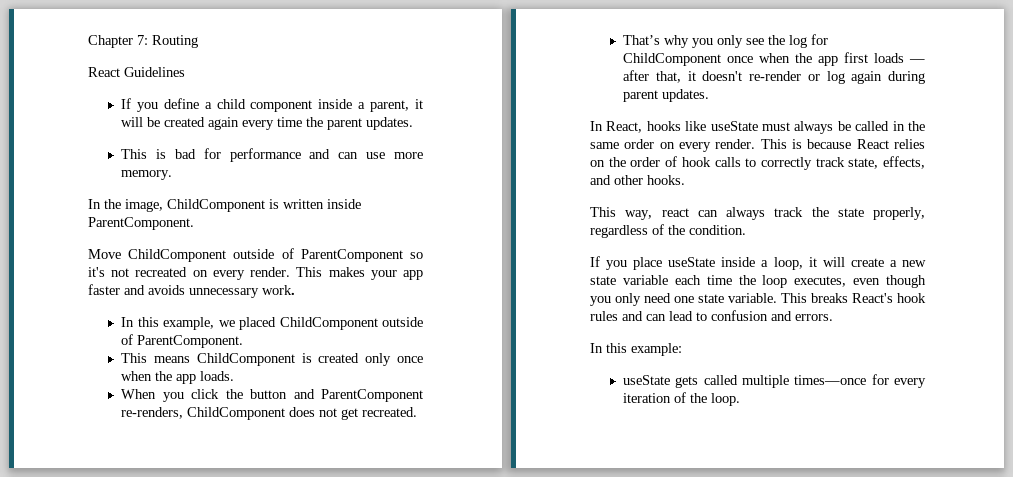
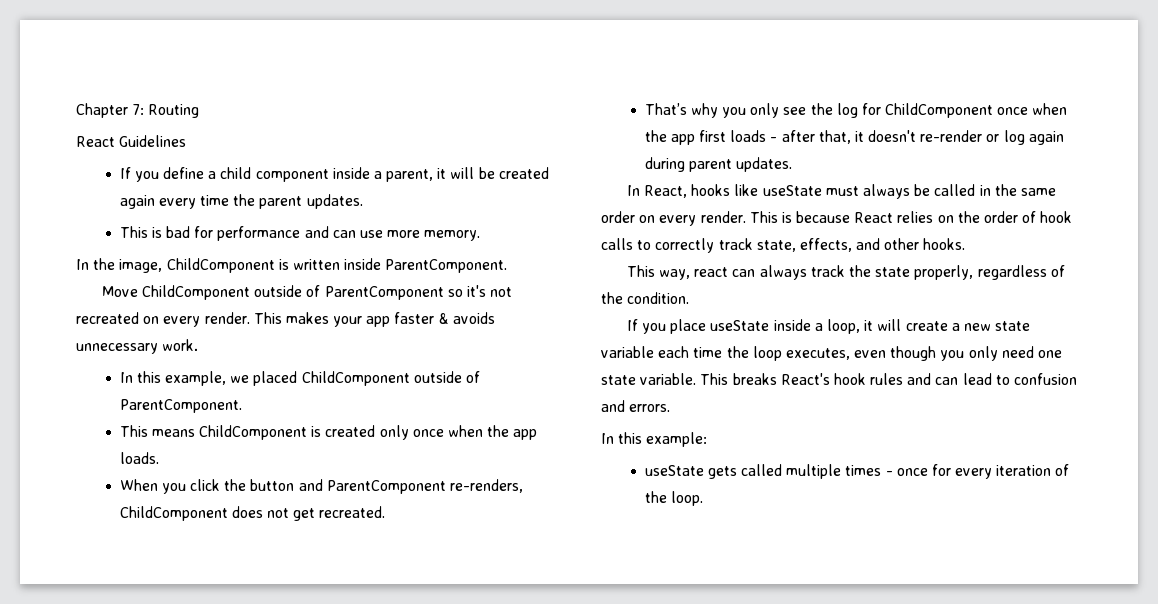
[124,285,145,295] and -> [438,313,449,324] &
[909,59,925,63] — -> [770,137,778,142] -
[794,375,867,385] times—once -> [845,465,928,476] times - once

